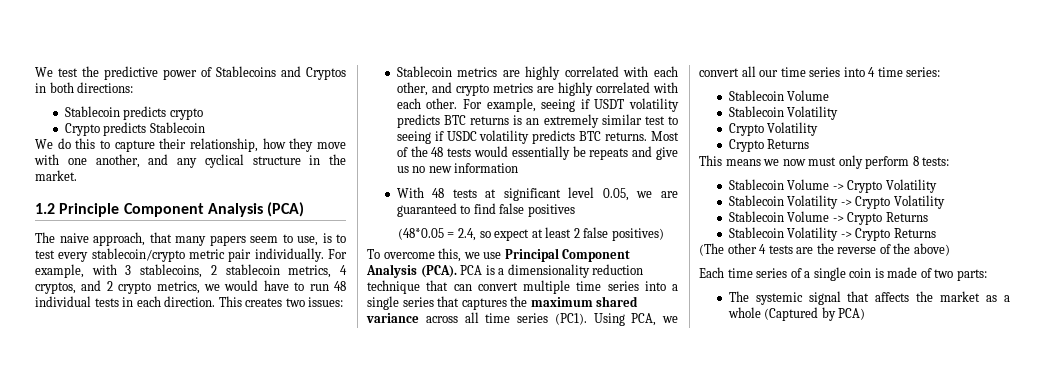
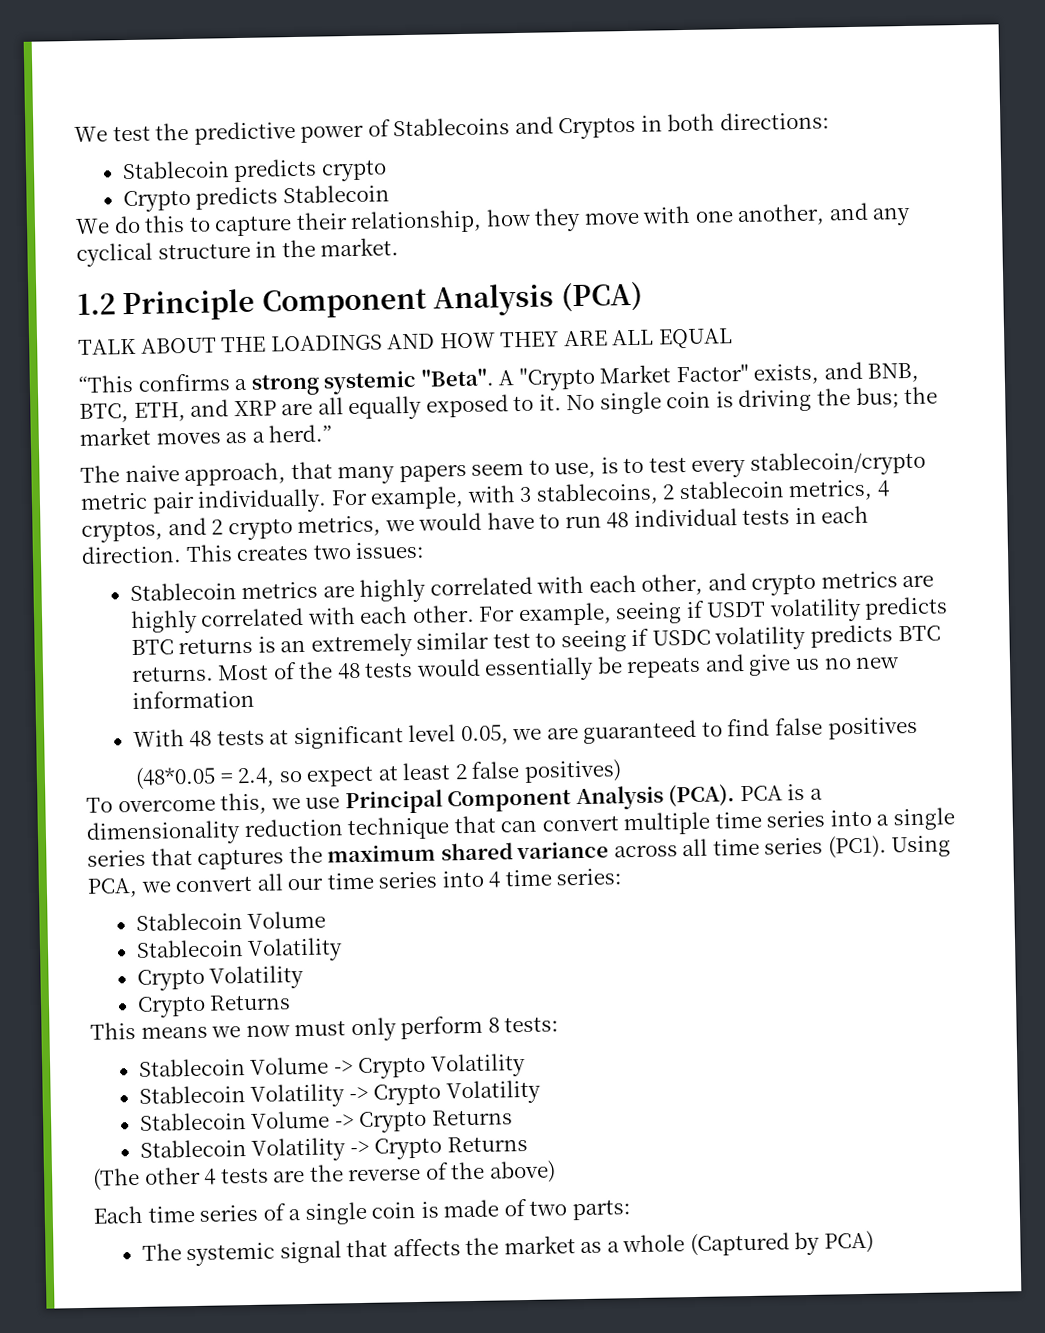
(305, 209) none -> [78,328,733,355] [78,361,920,396] [79,386,939,423] [79,424,333,446] // TALK ABOUT THE LOADINGS AND HOW THEY ARE ALL EQUAL // “This confirms a strong systemic "Beta". A "Crypto Market Factor" exists, and BNB, BTC, ETH, and XRP are all equally exposed to it. No single coin is driving the bus; the market moves as a herd.”

